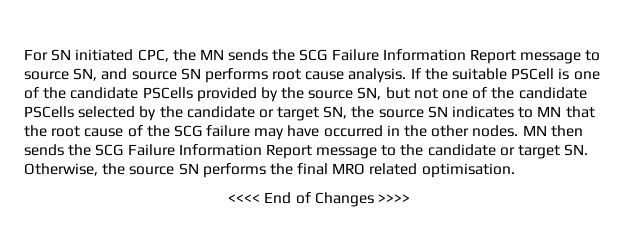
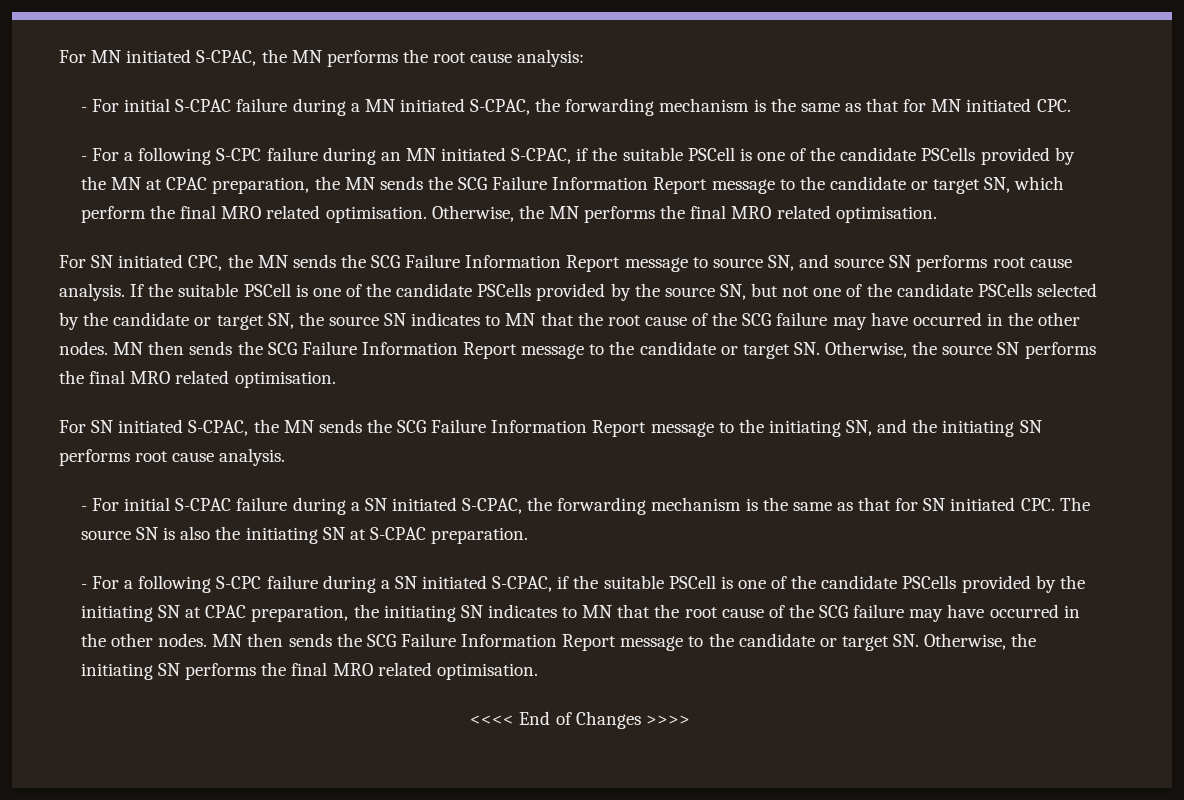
[24,49,48,61] For -> [59,49,585,67] [80,98,1071,116] [80,147,1075,165] [80,176,1065,194] [80,205,937,223] [59,255,86,268] For MN initiated S-CPAC, the MN performs the root cause analysis: // - For initial S-CPAC failure during a MN initiated S-CPAC, the forwarding mechanism is the same as that for MN initiated CPC. // - For a following S-CPC failure during an MN initiated S-CPAC, if the suitable PSCell is one of the candidate PSCells provided by the MN at CPAC preparation, the MN sends the SCG Failure Information Report message to the candidate or target SN, which perform the final MRO related optimisation. Otherwise, the MN performs the final MRO related optimisation. // For
(515, 170) none -> [59,419,1042,437] [59,448,286,466] [80,497,1090,515] [80,526,529,544] [80,575,1085,593] [80,604,1080,622] [80,633,1037,651] [80,662,538,680] // For SN initiated S-CPAC, the MN sends the SCG Failure Information Report message to the initiating SN, and the initiating SN performs root cause analysis. // - For initial S-CPAC failure during a SN initiated S-CPAC, the forwarding mechanism is the same as that for SN initiated CPC. The source SN is also the initiating SN at S-CPAC preparation. // - For a following S-CPC failure during a SN initiated S-CPAC, if the suitable PSCell is one of the candidate PSCells provided by the initiating SN at CPAC preparation, the initiating SN indicates to MN that the root cause of the SCG failure may have occurred in the other nodes. MN then sends the SCG Failure Information Report message to the candidate or target SN. Otherwise, the initiating SN performs the final MRO related optimisation.

